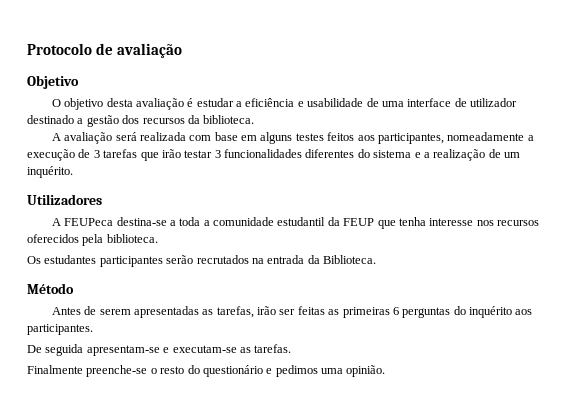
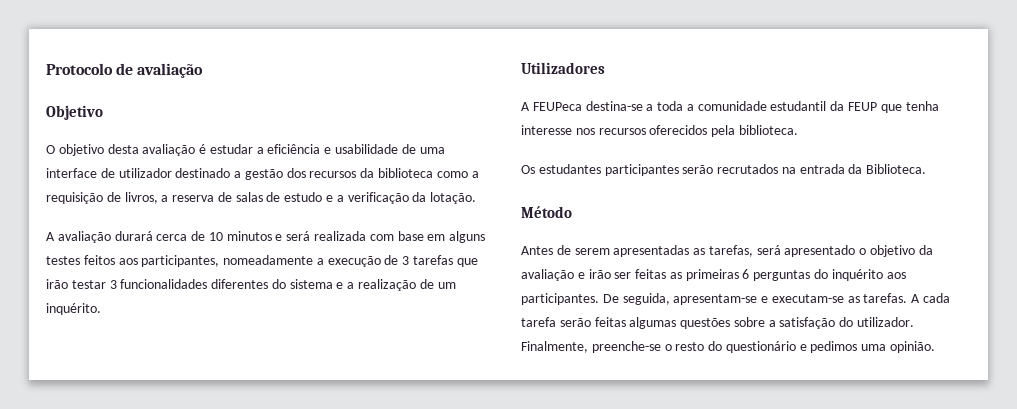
[203,115,255,124] [51,132,113,144] biblioteca. // A avaliação -> [378,168,479,178] [46,192,477,204] [46,231,283,243] biblioteca como a requisição de livros, a reserva de salas de estudo e a verificação da lotação. // A avaliação durará cerca de 10 minutos e
(254, 312) none -> [756,245,933,257] [521,269,585,281] será apresentado o objetivo da avaliação e
[27,344,84,356] // De seguida -> [602,293,670,305] De seguida,
[27,365,83,374] // Finalmente -> [911,293,951,303] [521,317,915,329] [521,341,588,353] A cada tarefa serão feitas algumas questões sobre a satisfação do utilizador. Finalmente,

